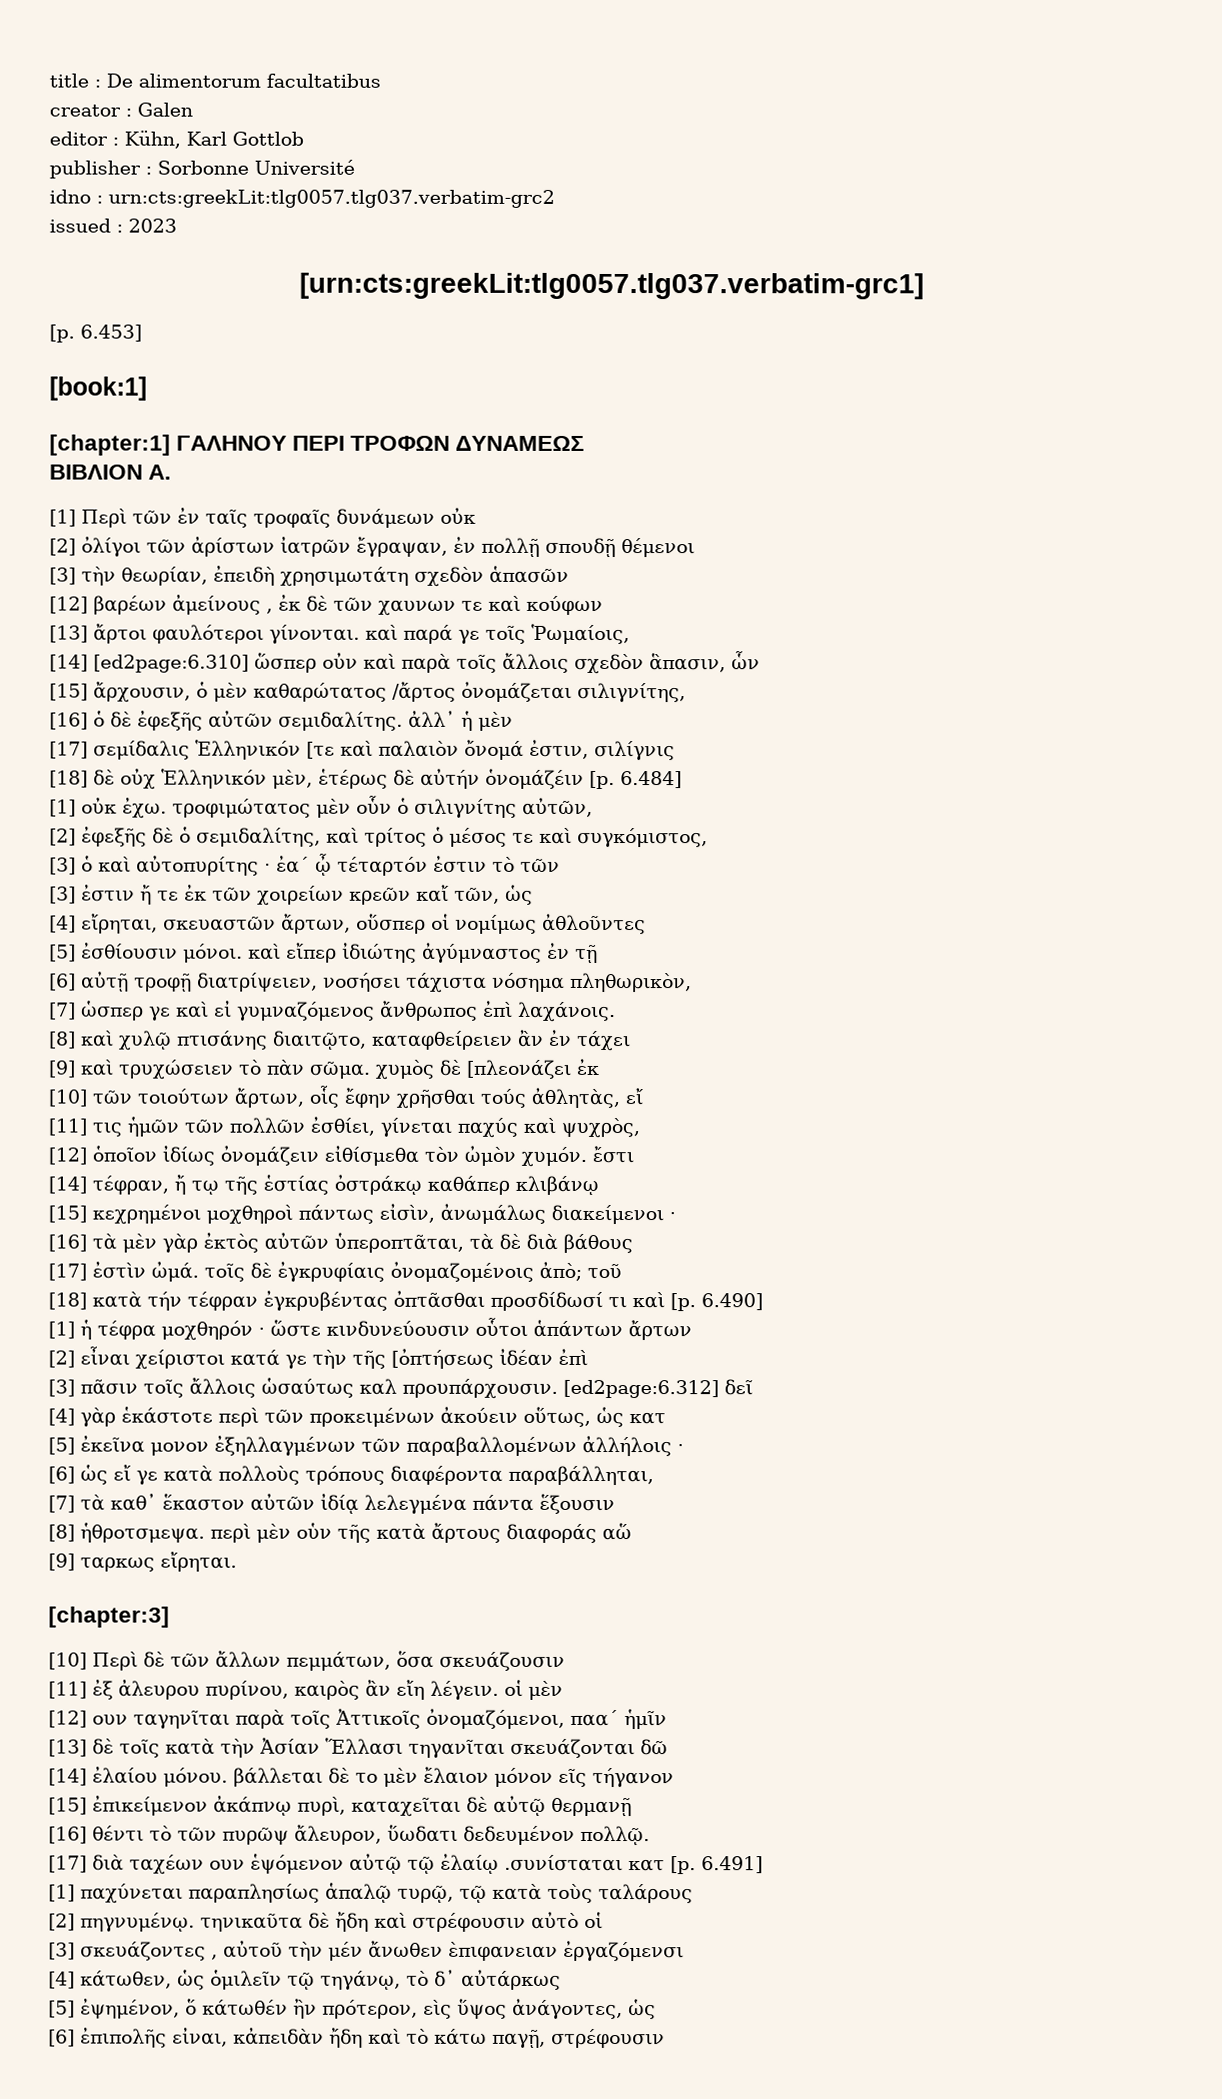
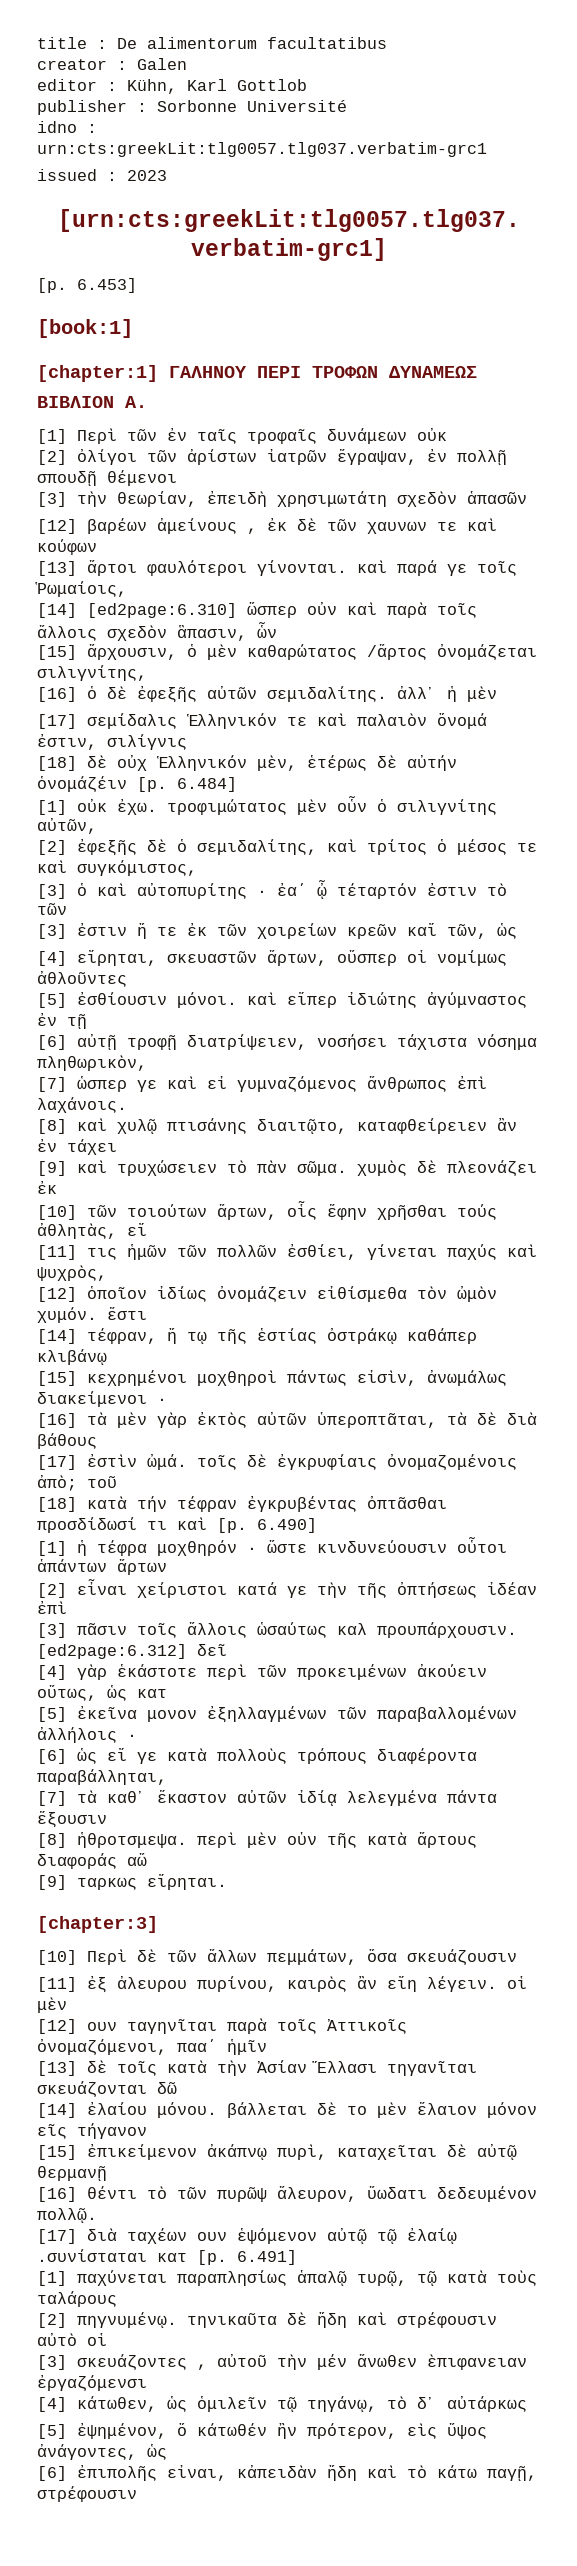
[108,189,555,208] urn:cts:greekLit:tlg0057.tlg037.verbatim-grc2 -> [37,142,487,157] urn:cts:greekLit:tlg0057.tlg037.verbatim-grc1
[306,741,335,759] [τε -> [287,717,307,726] τε
[466,1059,571,1079] [πλεονάζει -> [447,1160,537,1176] πλεονάζει
[391,1348,494,1369] [ὀπτήσεως -> [397,1582,477,1598] ὀπτήσεως

